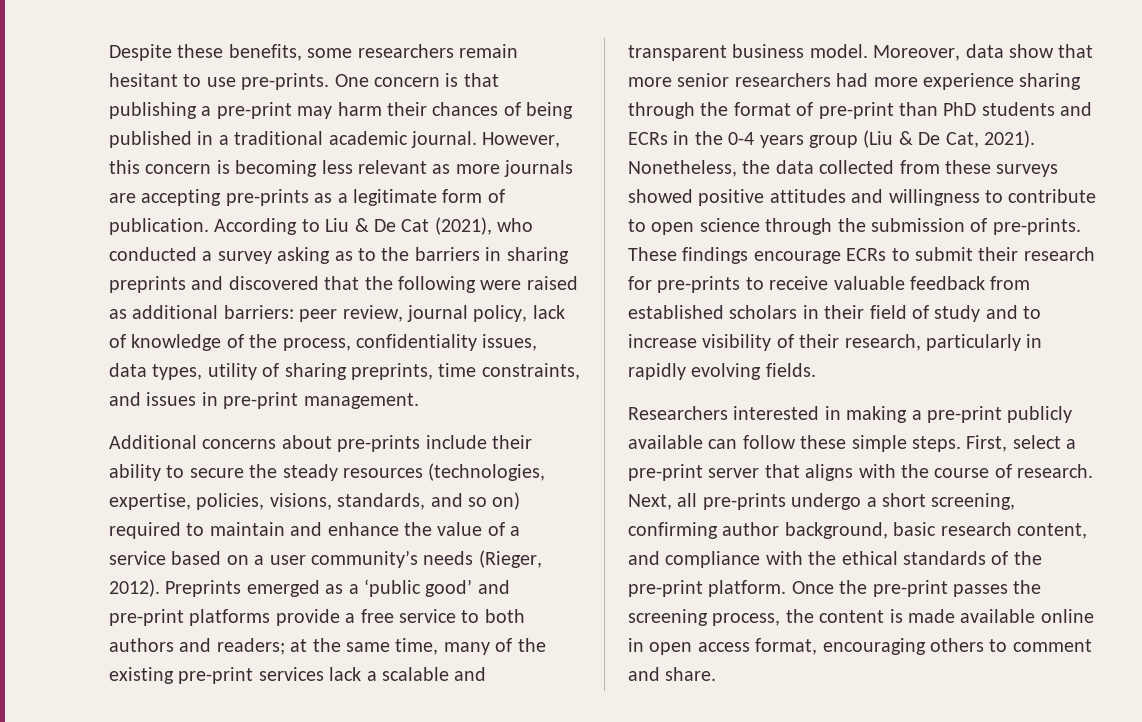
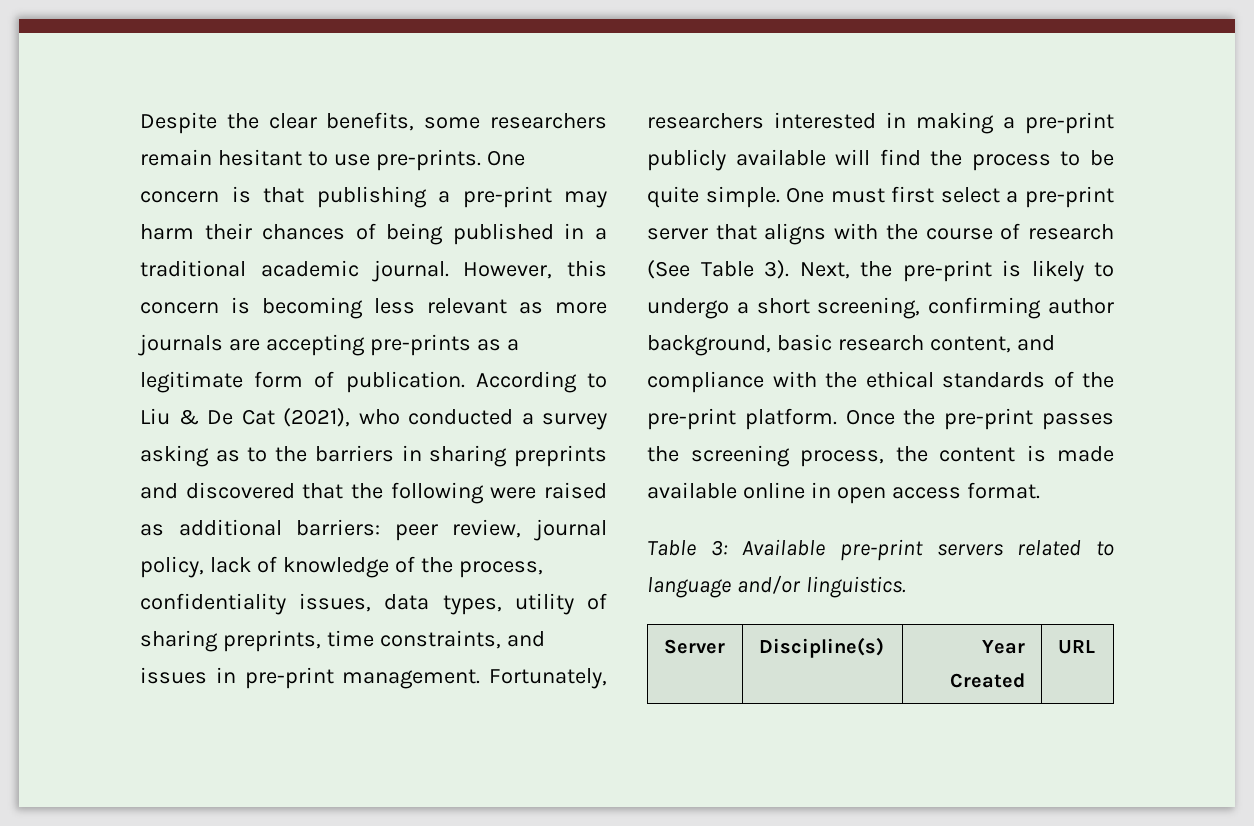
[177,44,224,58] these -> [226,113,317,129] the clear
[109,435,532,452] [109,463,546,481] [109,492,521,510] [109,522,521,539] [109,550,542,568] [109,579,510,597] [109,609,525,626] [109,638,546,655] [109,667,487,684] [628,44,1094,61] [628,73,1082,90] [628,102,1093,119] [628,130,1035,148] [628,160,1059,177] [628,189,1097,206] [628,218,1081,235] [628,247,1095,264] [628,276,1031,293] [628,305,1042,322] [628,334,1043,351] [628,363,816,380] [628,406,728,420] // Additional concerns about pre-prints include their ability to secure the steady resources (technologies, expertise, policies, visions, standards, and so on) required to maintain and enhance the value of a service based on a user community’s needs (Rieger, 2012). Preprints emerged as a ‘public good’ and pre-print platforms provide a free service to both authors and readers; at the same time, many of the existing pre-print services lack a scalable and transparent business model. Moreover, data show that more senior researchers had more experience sharing through the format of pre-print than PhD students and ECRs in the 0-4 years group (Liu & De Cat, 2021). Nonetheless, the data collected from these surveys showed positive attitudes and willingness to contribute to open science through the submission of pre-prints. These findings encourage ECRs to submit their research for pre-prints to receive valuable feedback from established scholars in their field of study and to increase visibility of their research, particularly in rapidly evolving fields. // Researchers -> [489,668,607,689] [647,113,764,129] Fortunately, researchers
[708,435,1008,452] can follow these simple steps. First, -> [835,149,1114,171] [647,186,935,208] will find the process to be quite simple. One must first
[1017,464,1094,478] [628,493,786,510] research. Next, all pre-prints -> [1028,224,1114,240] [647,260,1114,282] research (See Table 3). Next, the pre-print is likely to
[755,638,1092,655] [628,667,717,681] format, encouraging others to comment and share. -> [966,482,1040,499] [647,539,1114,561] [647,575,906,598] [663,639,725,654] [758,637,884,658] [982,640,1026,654] [950,673,1026,688] [1057,640,1095,654] format. // Table 3: Available pre-print servers related to language and/or linguistics. // Server | Discipline(s) | Year Created | URL

